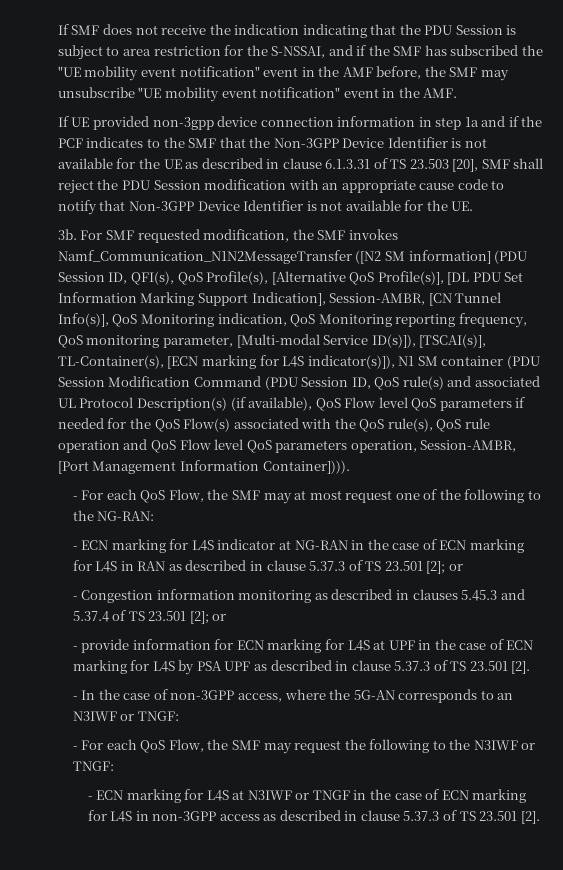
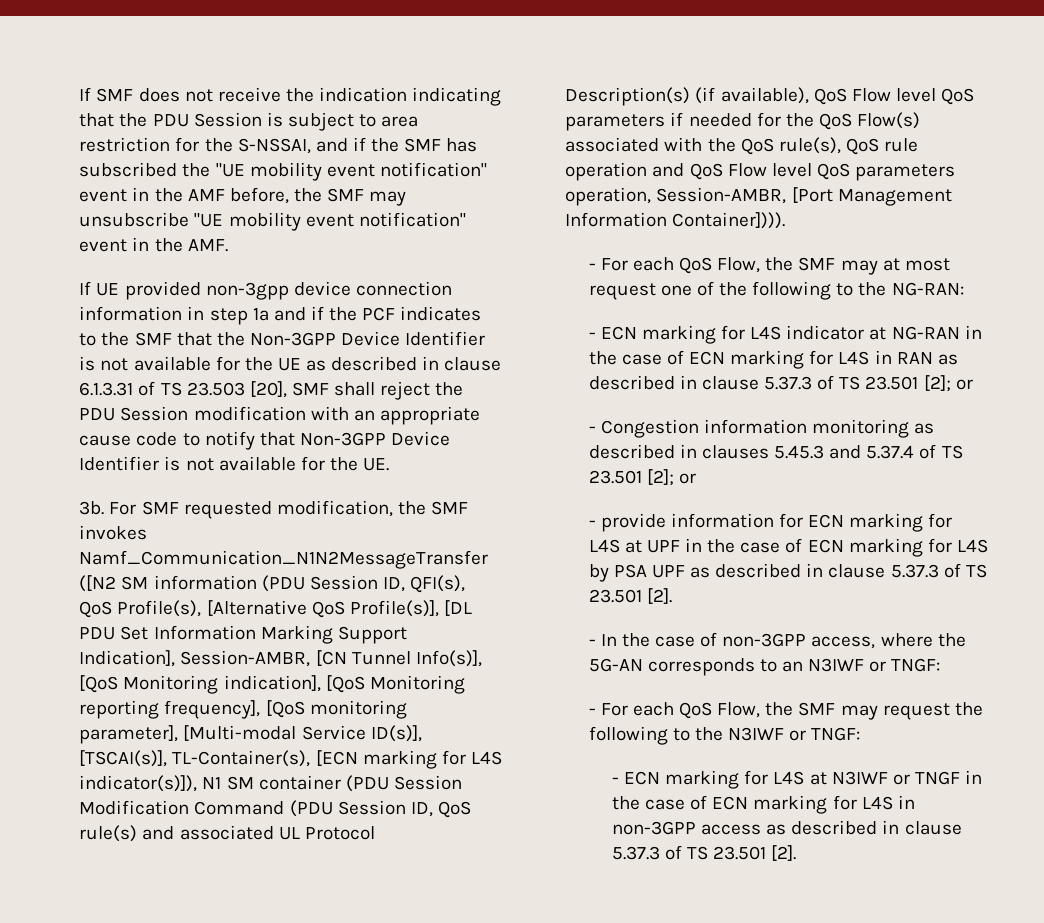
[408,250,491,264] information] -> [153,575,257,590] information
[112,313,527,328] [57,335,233,348] QoS Monitoring indication, QoS Monitoring reporting frequency, QoS monitoring parameter, -> [79,675,465,694] [79,700,407,719] [79,725,179,744] [QoS Monitoring indication], [QoS Monitoring reporting frequency], [QoS monitoring parameter],
[371,334,416,348] ID(s)]), -> [370,725,422,742] ID(s)],

